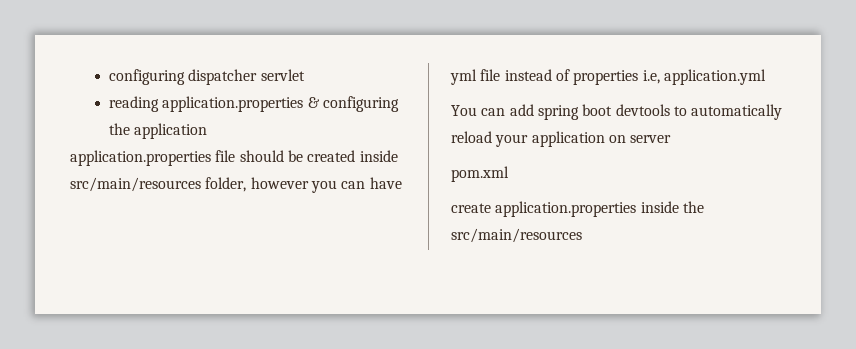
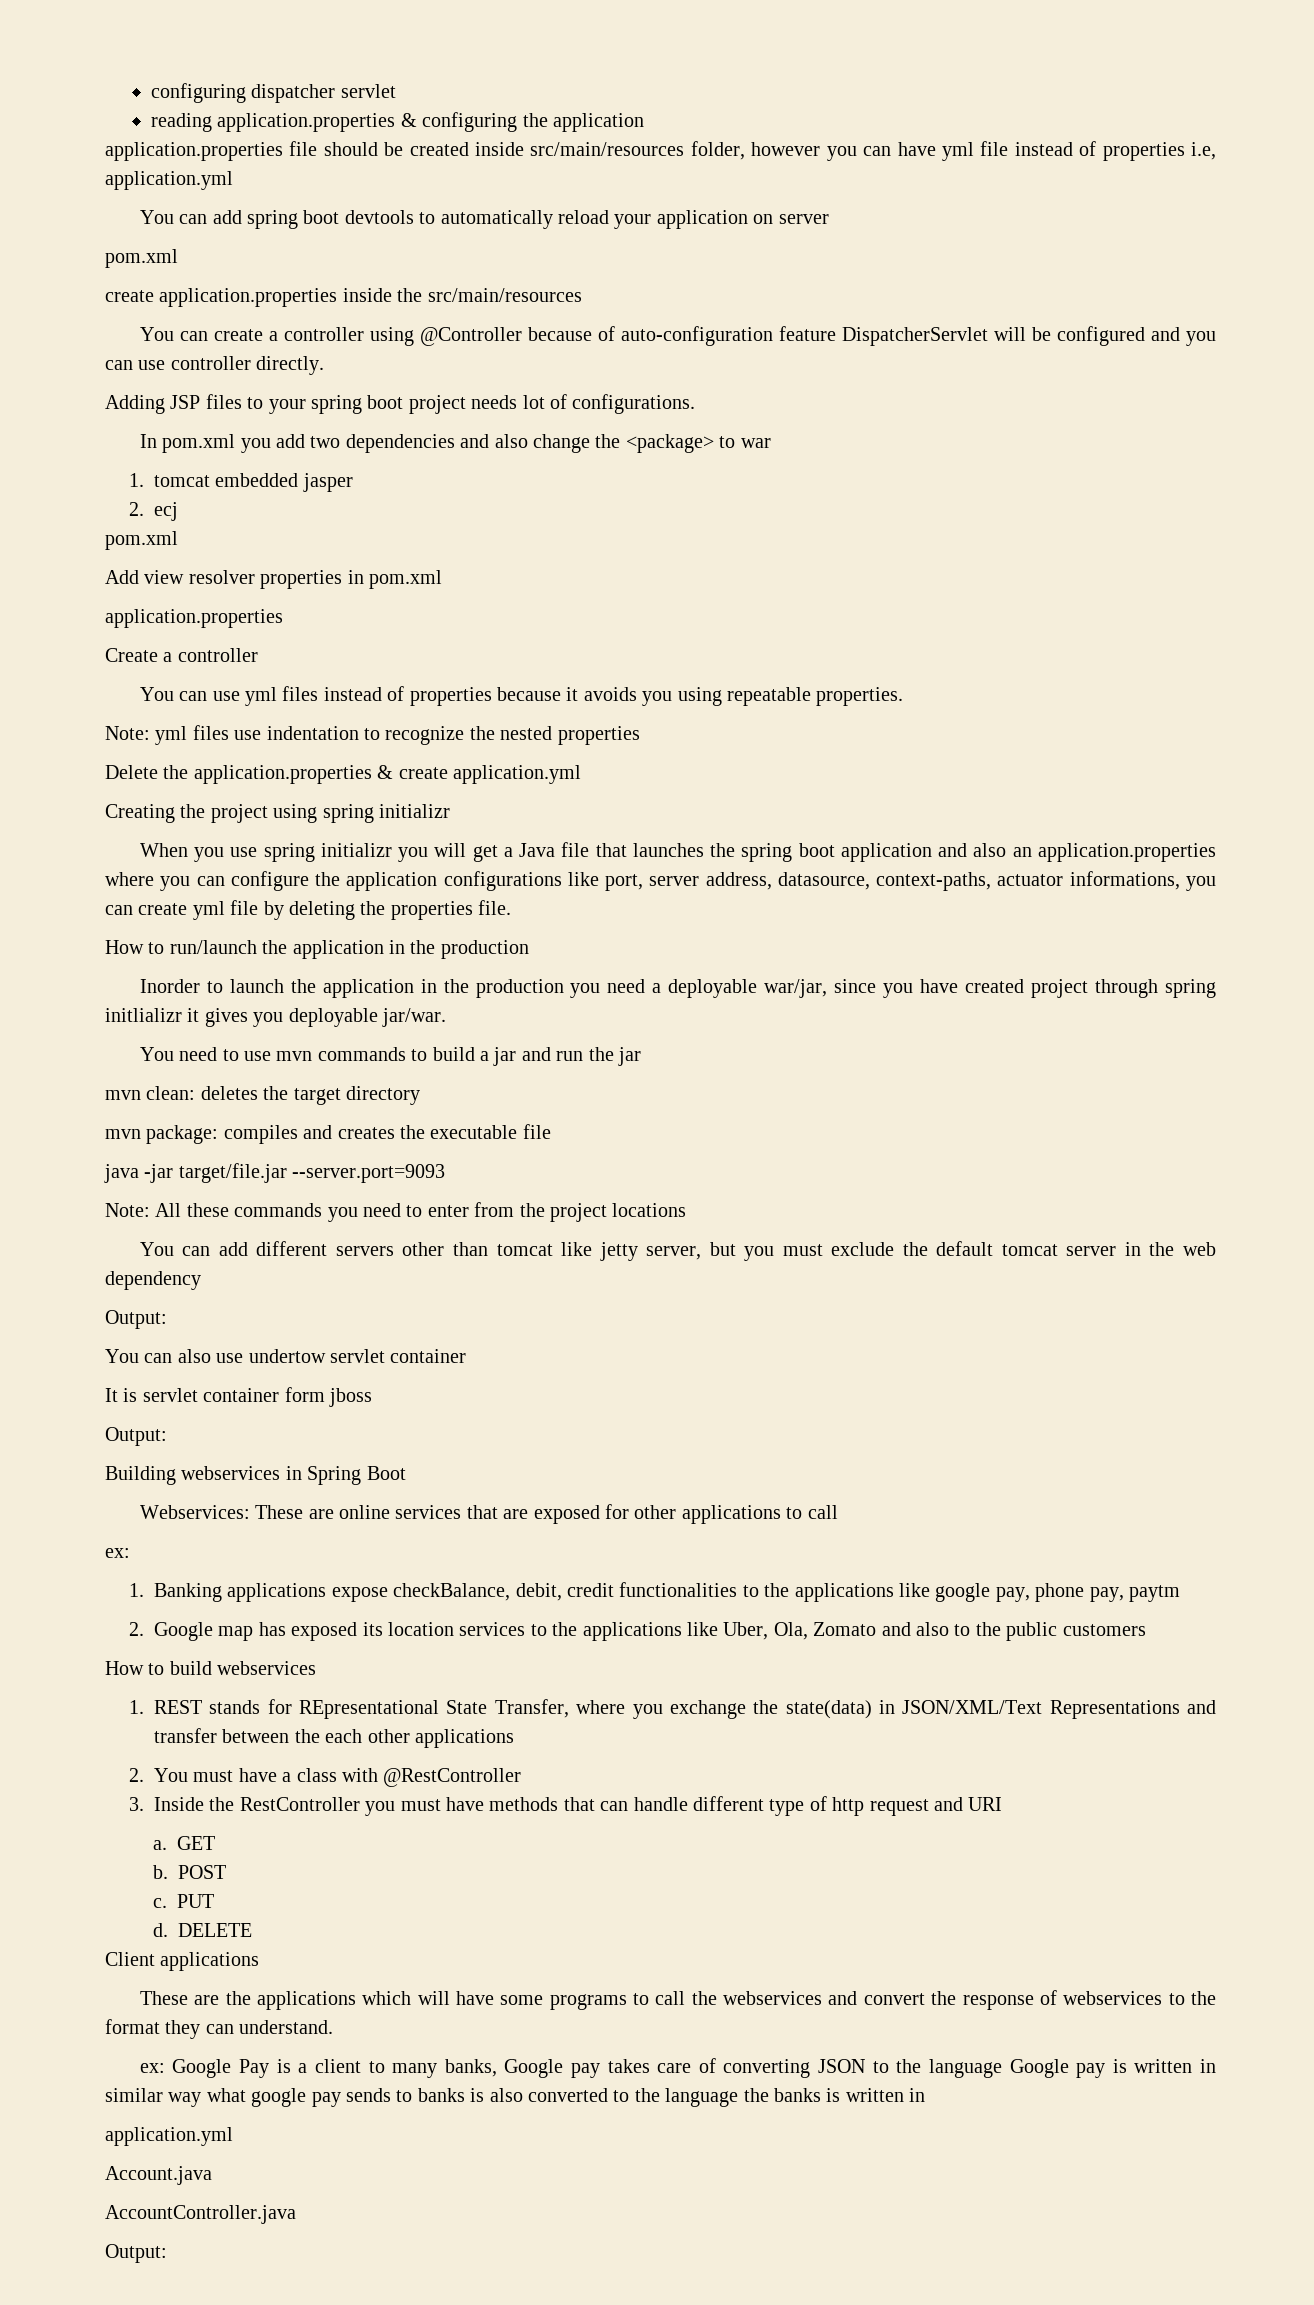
(582, 235) none -> [139,326,1217,346] [105,356,325,375] [105,394,696,414] [139,434,771,453] [129,473,353,492] [129,502,179,521] [105,531,178,550] [105,570,442,589] [105,609,283,628] [105,648,258,662] [139,686,904,706] [105,725,640,745] [105,765,581,784] [105,804,450,823] [139,842,1217,862] [105,871,1216,891] [105,900,512,920] [105,940,529,959] [139,979,1216,998] [105,1008,446,1027] [139,1047,642,1066] [105,1086,420,1105] [105,1124,551,1144] [104,1163,446,1183] [105,1202,687,1222] [139,1241,1217,1261] [105,1271,201,1290] [105,1310,167,1329] [105,1349,467,1363] [105,1387,372,1407] [105,1427,167,1446] [105,1466,406,1485] [139,1504,838,1524] [105,1548,130,1558] [129,1582,1181,1602] [129,1622,1146,1641] [105,1661,317,1675] [129,1699,1216,1719] [154,1728,515,1748] [129,1768,522,1787] [129,1796,1003,1816] [153,1836,216,1850] [153,1865,227,1879] [153,1894,215,1908] [153,1923,253,1937] [105,1952,260,1971] [139,1990,1216,2010] [105,2019,334,2039] [139,2058,1217,2078] [105,2088,926,2107] [105,2127,233,2146] [105,2166,212,2185] [105,2205,296,2224] [105,2244,167,2263] // You can create a controller using @Controller because of auto-configuration feature DispatcherServlet will be configured and you can use controller directly. // Adding JSP files to your spring boot project needs lot of configurations. // In pom.xml you add two dependencies and also change the <package> to war // 1. tomcat embedded jasper // 2. ecj // pom.xml // Add view resolver properties in pom.xml // application.properties // Create a controller // You can use yml files instead of properties because it avoids you using repeatable properties. // Note: yml files use indentation to recognize the nested properties // Delete the application.properties & create application.yml // Creating the project using spring initializr // When you use spring initializr you will get a Java file that launches the spring boot application and also an application.properties where you can configure the application configurations like port, server address, datasource, context-paths, actuator informations, you can create yml file by deleting the properties file. // How to run/launch the application in the production // Inorder to launch the application in the production you need a deployable war/jar, since you have created project through spring initlializr it gives you deployable jar/war. // You need to use mvn commands to build a jar and run the jar // mvn clean: deletes the target directory // mvn package: compiles and creates the executable file // java -jar target/file.jar --server.port=9093 // Note: All these commands you need to enter from the project locations // You can add different servers other than tomcat like jetty server, but you must exclude the default tomcat server in the web dependency // Output: // You can also use undertow servlet container // It is servlet container form jboss // Output: // Building webservices in Spring Boot // Webservices: These are online services that are exposed for other applications to call // ex: // 1. Banking applications expose checkBalance, debit, credit functionalities to the applications like google pay, phone pay, paytm // 2. Google map has exposed its location services to the applications like Uber, Ola, Zomato and also to the public customers // How to build webservices // 1. REST stands for REpresentational State Transfer, where you exchange the state(data) in JSON/XML/Text Representations and transfer between the each other applications // 2. You must have a class with @RestController // 3. Inside the RestController you must have methods that can handle different type of http request and URI // a. GET // b. POST // c. PUT // d. DELETE // Client applications // These are the applications which will have some programs to call the webservices and convert the response of webservices to the format they can understand. // ex: Google Pay is a client to many banks, Google pay takes care of converting JSON to the language Google pay is written in similar way what google pay sends to banks is also converted to the language the banks is written in // application.yml // Account.java // AccountController.java // Output:

